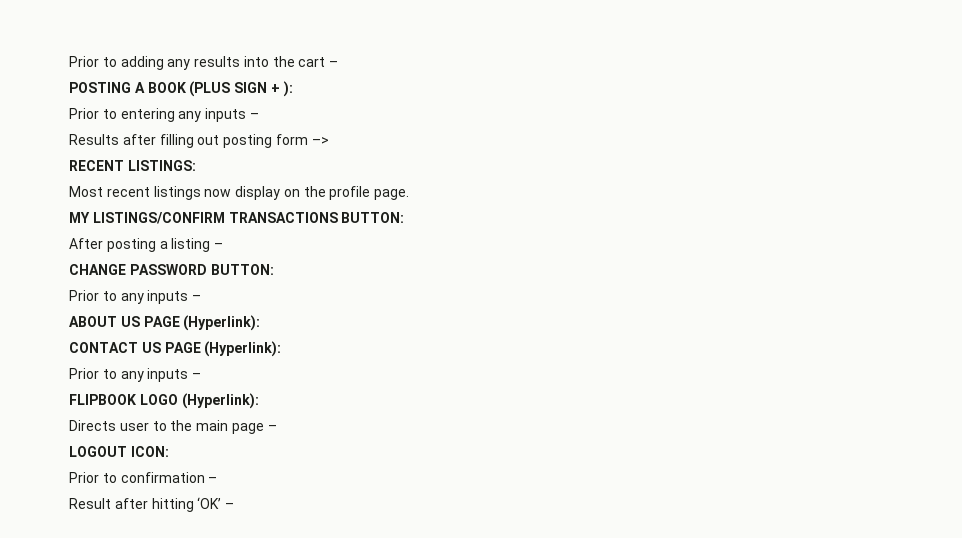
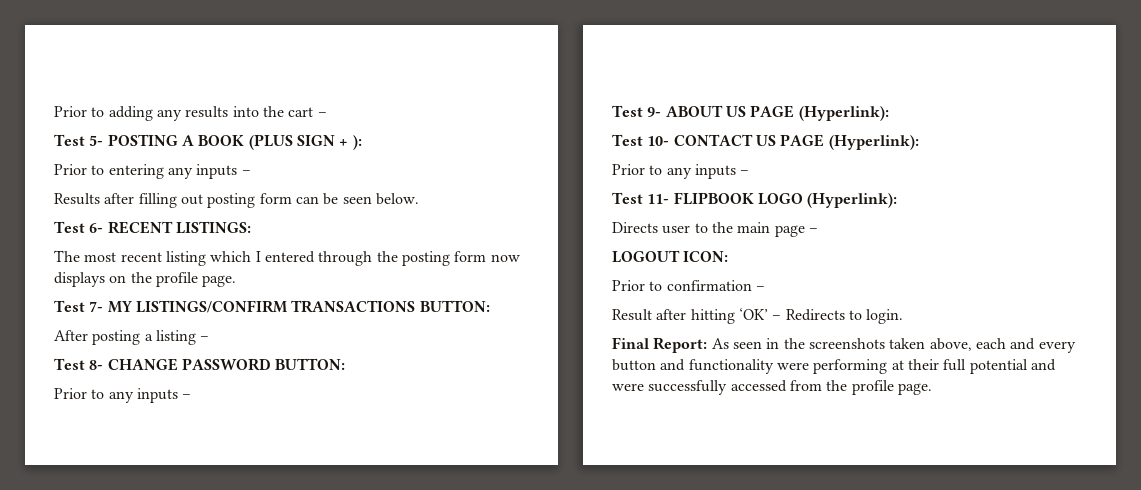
(339, 64) none -> [54,134,104,146] Test 5-
[311,137,329,145] [69,160,196,171] [69,186,281,200] –> // RECENT LISTINGS: // Most recent listings now display -> [295,193,419,205] [54,221,251,234] [54,250,520,266] [54,272,105,287] can be seen below. // Test 6- RECENT LISTINGS: // The most recent listing which I entered through the posting form now displays
(410, 194) none -> [54,300,104,312] Test 7-
(224, 246) none -> [54,358,104,370] Test 8-
(202, 298) none -> [612,105,662,117] Test 9-
(261, 323) none -> [612,134,670,146] Test 10-
(202, 376) none -> [612,192,670,204] Test 11-
(235, 506) none -> [785,309,904,324] [612,337,1076,353] [612,359,1056,374] [612,380,932,395] Redirects to login. // Final Report: As seen in the screenshots taken above, each and every button and functionality were performing at their full potential and were successfully accessed from the profile page.

